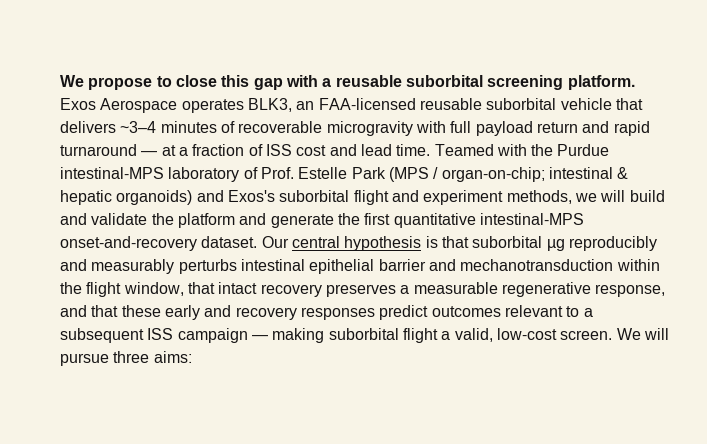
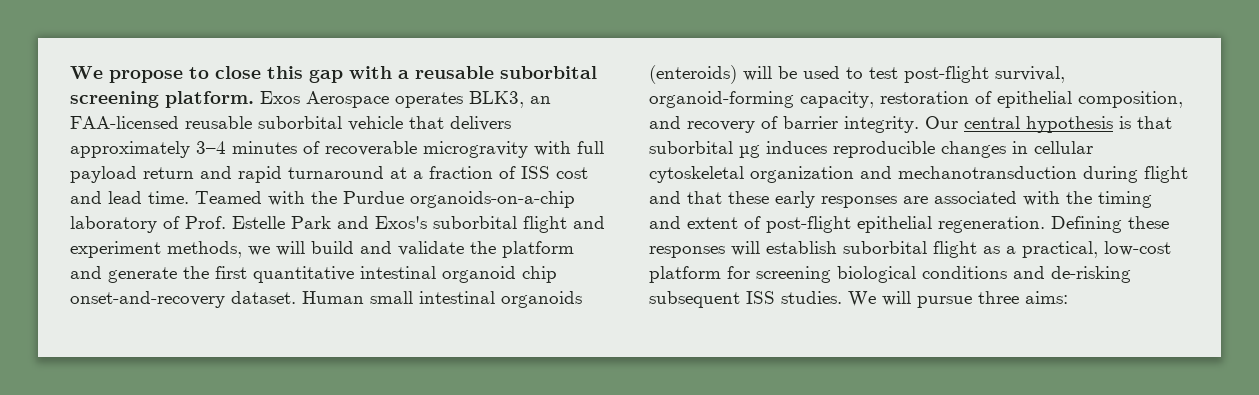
[120,121,157,133] ~3–4 -> [70,141,226,158] approximately 3–4
[141,151,158,156] — -> (384, 172) none
[60,167,164,179] intestinal-MPS -> [410,191,575,208] organoids-on-a-chip
[388,167,629,182] [60,190,193,205] (MPS / organ-on-chip; intestinal & hepatic organoids) -> (331, 222) none
[479,213,584,225] [60,236,258,251] intestinal-MPS onset-and-recovery dataset. -> [360,266,557,283] [70,291,582,308] [649,65,1065,84] [649,91,1183,108] [649,116,919,133] intestinal organoid chip onset-and-recovery dataset. Human small intestinal organoids (enteroids) will be used to test post-flight survival, organoid-forming capacity, restoration of epithelial composition, and recovery of barrier integrity.
[568,236,657,251] [60,259,660,274] [60,282,666,297] [60,305,593,320] [60,328,613,343] reproducibly and measurably perturbs intestinal epithelial barrier and mechanotransduction within the flight window, that intact recovery preserves a measurable regenerative response, and that these early and recovery responses predict outcomes relevant to a subsequent ISS campaign — making suborbital flight a valid, low-cost screen. -> [766,141,1093,158] [649,166,1188,183] [649,191,1152,208] [649,216,1169,233] [649,241,1171,258] [649,266,1131,283] [649,291,842,308] induces reproducible changes in cellular cytoskeletal organization and mechanotransduction during flight and that these early responses are associated with the timing and extent of post-flight epithelial regeneration. Defining these responses will establish suborbital flight as a practical, low-cost platform for screening biological conditions and de-risking subsequent ISS studies.

